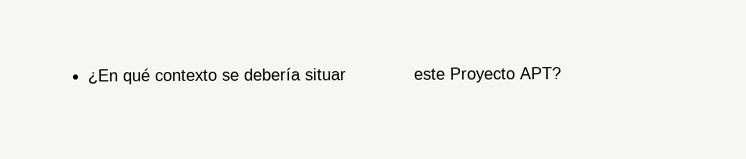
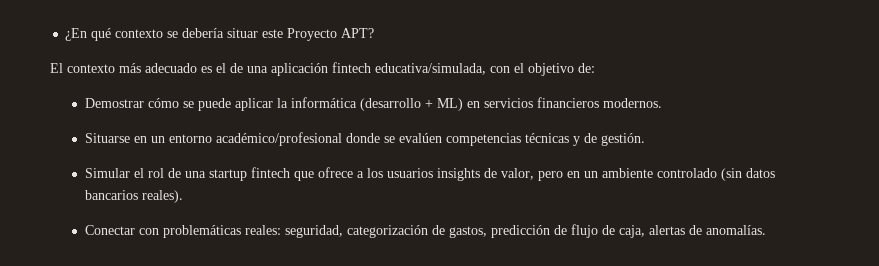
(563, 73) none -> [50,62,595,76] [85,97,663,111] [85,132,646,146] [85,167,776,181] [85,190,184,203] [85,224,767,238] // El contexto más adecuado es el de una aplicación fintech educativa/simulada, con el objetivo de: // Demostrar cómo se puede aplicar la informática (desarrollo + ML) en servicios financieros modernos. // Situarse en un entorno académico/profesional donde se evalúen competencias técnicas y de gestión. // Simular el rol de una startup fintech que ofrece a los usuarios insights de valor, pero en un ambiente controlado (sin datos bancarios reales). // Conectar con problemáticas reales: seguridad, categorización de gastos, predicción de flujo de caja, alertas de anomalías.

